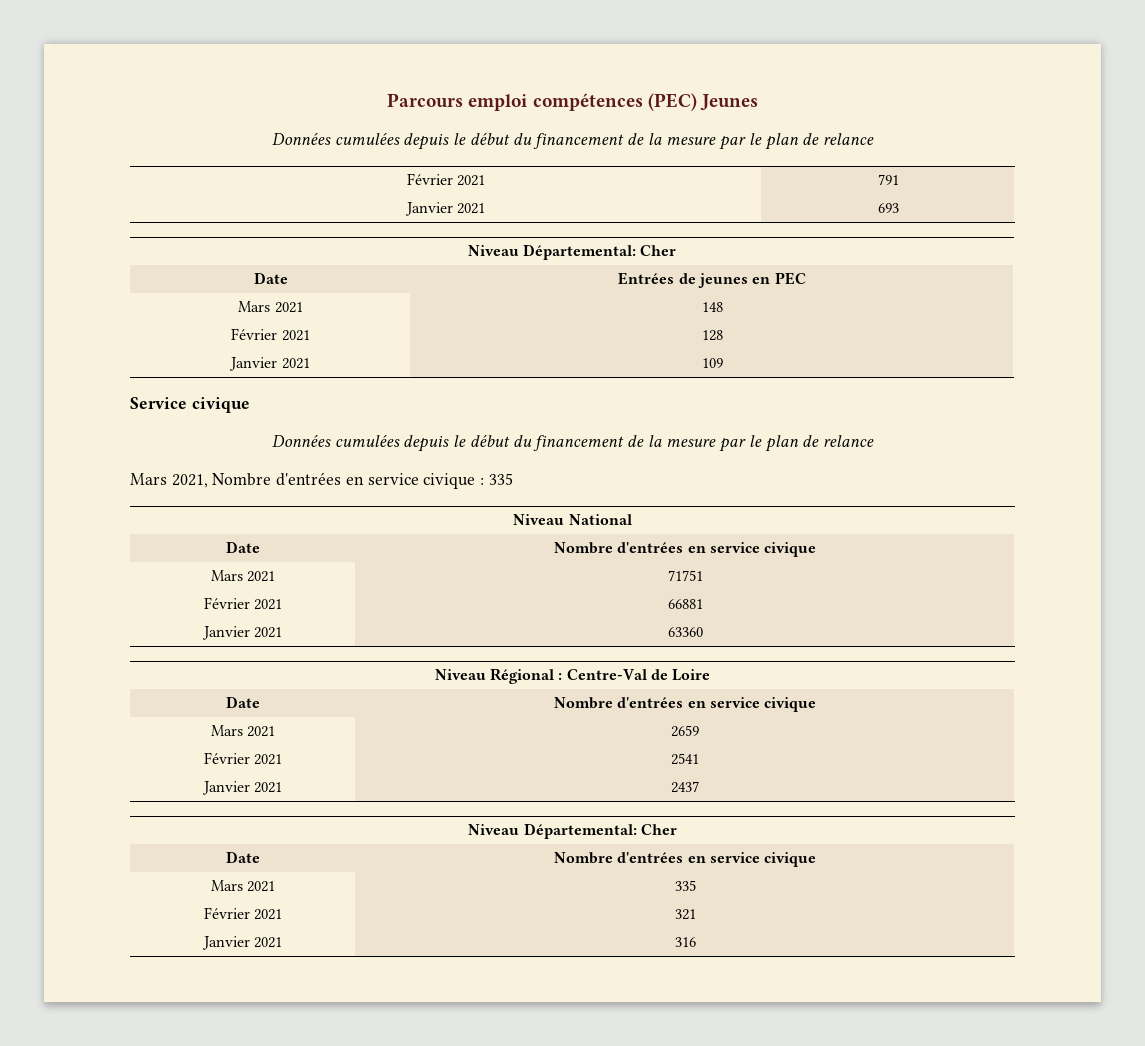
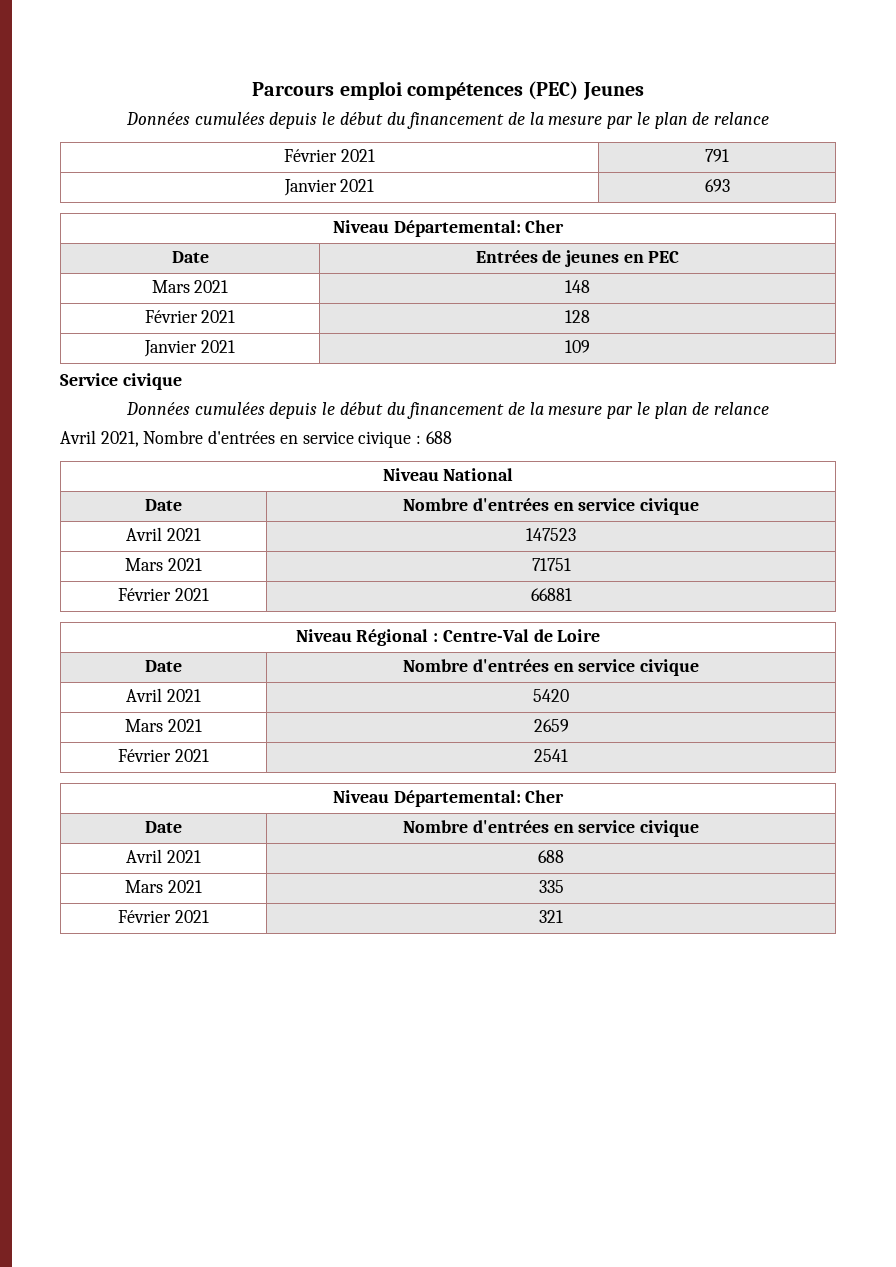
[130,473,167,485] Mars -> [60,430,96,444] Avril
[488,473,513,485] 335 -> [425,431,452,444] 688
(817, 549) none -> [126,527,201,541] [526,528,576,541] // Avril 2021 | 147523
[201,626,283,640] [667,627,703,637] // Janvier 2021 | 63360 -> (572, 594) none
(817, 704) none -> [126,688,201,702] [533,689,569,702] // Avril 2021 | 5420
[201,781,283,795] [671,781,699,793] // Janvier 2021 | 2437 -> (568, 755) none
(817, 859) none -> [126,849,201,863] [538,850,564,863] // Avril 2021 | 688
[201,936,283,950] [674,937,696,947] // Janvier 2021 | 316 -> (563, 916) none

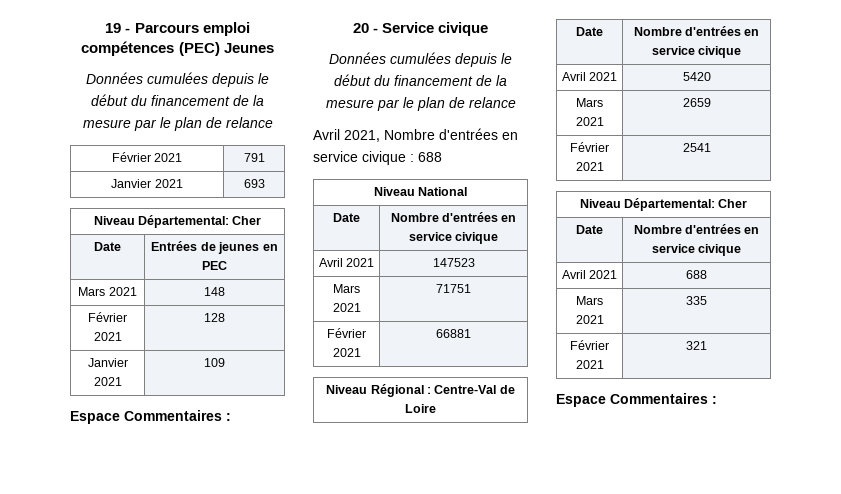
(252, 89) none -> [105,23,131,33] 19 -
(590, 346) none -> [70,410,231,424] [352,23,378,33] Espace Commentaires : // 20 -
(563, 916) none -> [556,393,717,407] // Espace Commentaires :

